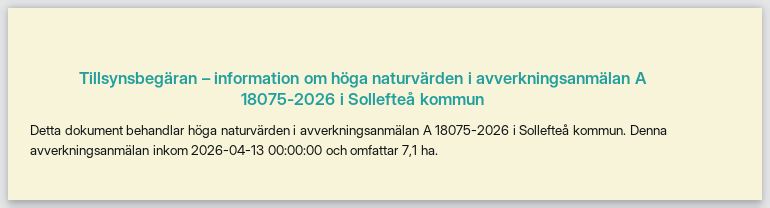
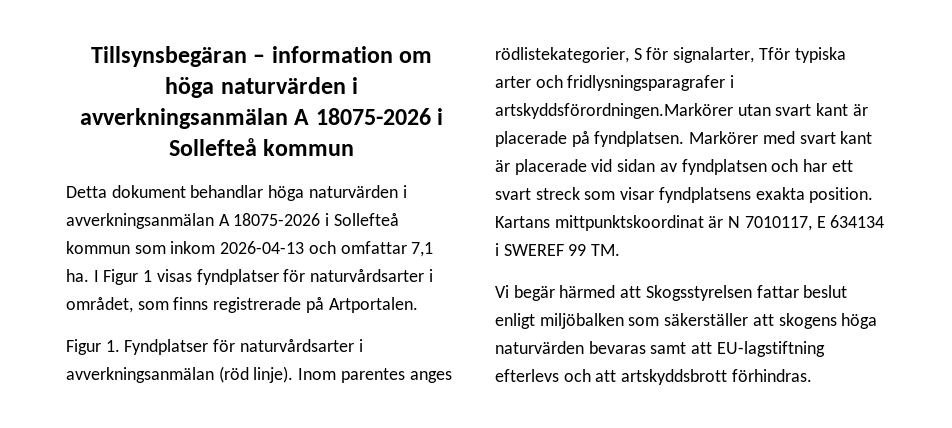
[573,125,667,135] [30,145,149,158] kommun. Denna avverkningsanmälan -> [66,241,166,254] kommun som
[267,145,322,155] 00:00:00 -> (305, 247) none
(438, 150) none -> [93,269,433,285] [66,297,418,313] [66,339,363,355] [66,366,452,383] [495,47,846,63] [495,75,735,91] [495,103,868,119] [495,131,873,147] [495,159,853,175] [495,187,874,203] [495,215,885,231] [495,243,621,256] [495,285,848,301] [495,313,878,329] [495,341,825,357] [495,369,812,385] I Figur 1 visas fyndplatser för naturvårdsarter i området, som finns registrerade på Artportalen. // Figur 1. Fyndplatser för naturvårdsarter i avverkningsanmälan (röd linje). Inom parentes anges rödlistekategorier, S för signalarter, Tför typiska arter och fridlysningsparagrafer i artskyddsförordningen.Markörer utan svart kant är placerade på fyndplatsen. Markörer med svart kant är placerade vid sidan av fyndplatsen och har ett svart streck som visar fyndplatsens exakta position. Kartans mittpunktskoordinat är N 7010117, E 634134 i SWEREF 99 TM. // Vi begär härmed att Skogsstyrelsen fattar beslut enligt miljöbalken som säkerställer att skogens höga naturvärden bevaras samt att EU-lagstiftning efterlevs och att artskyddsbrott förhindras.

